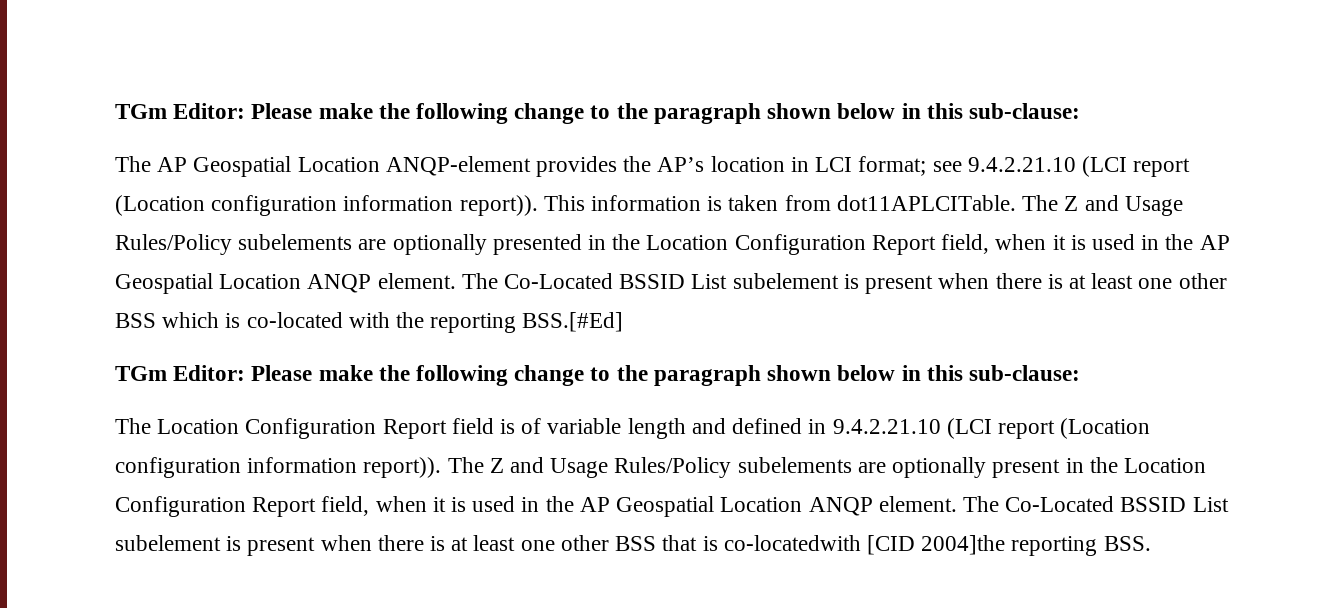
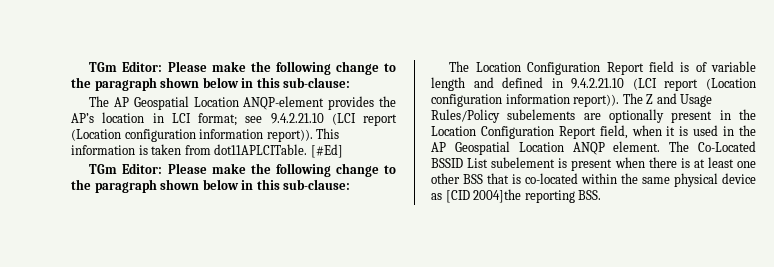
[1022,195,1183,216] [115,234,1230,255] [115,273,1227,294] [115,312,624,333] The Z and Usage Rules/Policy subelements are optionally presented in the Location Configuration Report field, when it is used in the AP Geospatial Location ANQP element. The Co-Located BSSID List subelement is present when there is at least one other BSS which is co-located with the reporting BSS.[#Ed] -> [310,144,343,158] [#Ed]
[723,535,861,551] co-locatedwith -> [525,173,756,187] [431,193,442,200] co-located within the same physical device as

